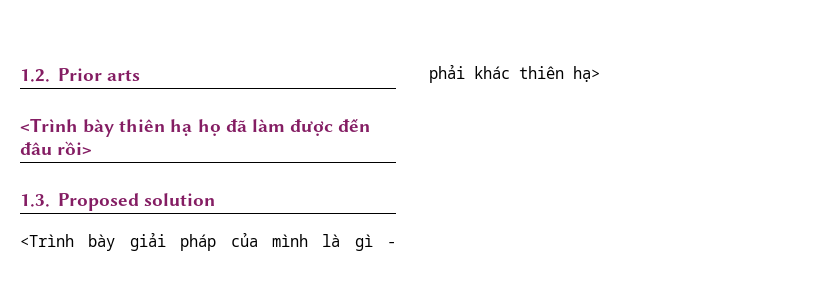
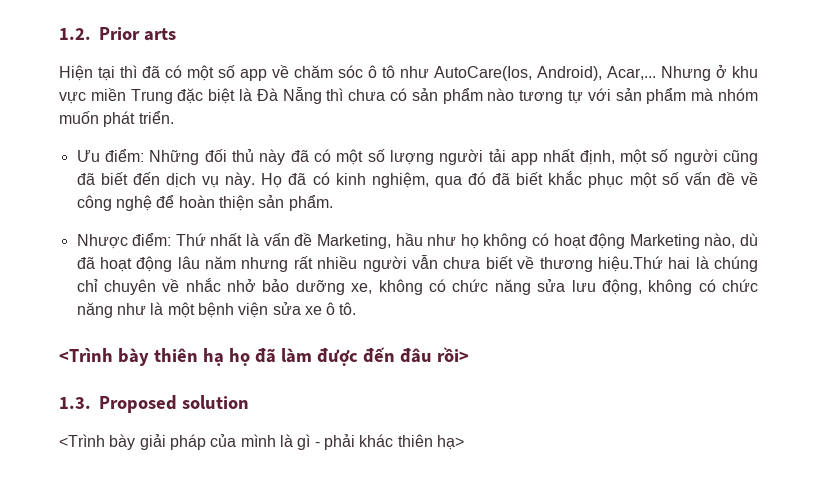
(140, 75) none -> [59,65,758,81] [59,87,758,104] [59,111,174,127] [76,149,758,165] [76,171,758,188] [76,195,333,211] [76,233,759,249] [76,255,758,272] [76,278,758,295] [76,302,357,318] // Hiện tại thì đã có một số app về chăm sóc ô tô như AutoCare(Ios, Android), Acar,... Nhưng ở khu vực miền Trung đặc biệt là Đà Nẵng thì chưa có sản phẩm nào tương tự với sản phẩm mà nhóm muốn phát triển. // Ưu điểm: Những đối thủ này đã có một số lượng người tải app nhất định, một số người cũng đã biết đến dịch vụ này. Họ đã có kinh nghiệm, qua đó đã biết khắc phục một số vấn đề về công nghệ để hoàn thiện sản phẩm. // Nhược điểm: Thứ nhất là vấn đề Marketing, hầu như họ không có hoạt động Marketing nào, dù đã hoạt động lâu năm nhưng rất nhiều người vẫn chưa biết về thương hiệu.Thứ hai là chúng chỉ chuyên về nhắc nhở bảo dưỡng xe, không có chức năng sửa lưu động, không có chức năng như là một bệnh viện sửa xe ô tô.

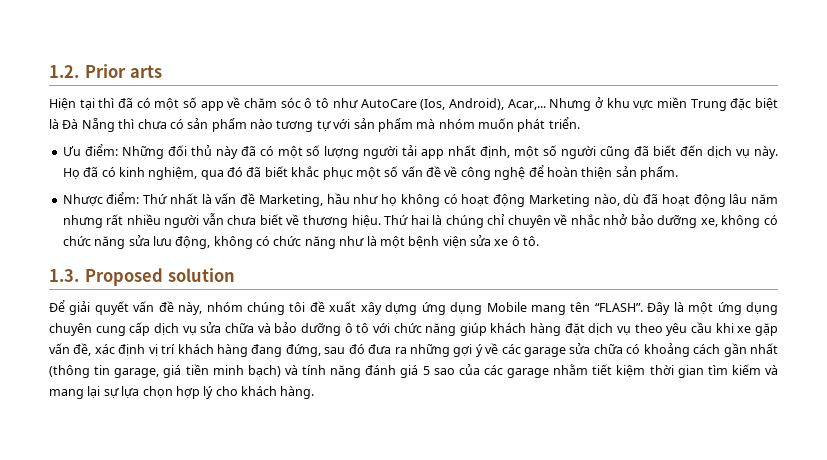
[434,66,532,81] AutoCare(Ios, -> [360,99,446,110] AutoCare (Ios,
[597,256,663,272] hiệu.Thứ -> [351,215,409,227] hiệu. Thứ
[59,347,469,366] [59,395,249,413] [59,434,464,450] <Trình bày thiên hạ họ đã làm được đến đâu rồi> // 1.3. Proposed solution // <Trình bày giải pháp của mình là gì - phải khác thiên hạ> -> [49,268,235,286] [49,300,778,315] [49,322,779,336] [49,343,778,357] [49,364,778,378] [49,386,315,399] 1.3. Proposed solution // Để giải quyết vấn đề này, nhóm chúng tôi đề xuất xây dựng ứng dụng Mobile mang tên “FLASH”. Đây là một ứng dụng chuyên cung cấp dịch vụ sửa chữa và bảo dưỡng ô tô với chức năng giúp khách hàng đặt dịch vụ theo yêu cầu khi xe gặp vấn đề, xác định vị trí khách hàng đang đứng, sau đó đưa ra những gợi ý về các garage sửa chữa có khoảng cách gần nhất (thông tin garage, giá tiền minh bạch) và tính năng đánh giá 5 sao của các garage nhằm tiết kiệm thời gian tìm kiếm và mang lại sự lựa chọn hợp lý cho khách hàng.

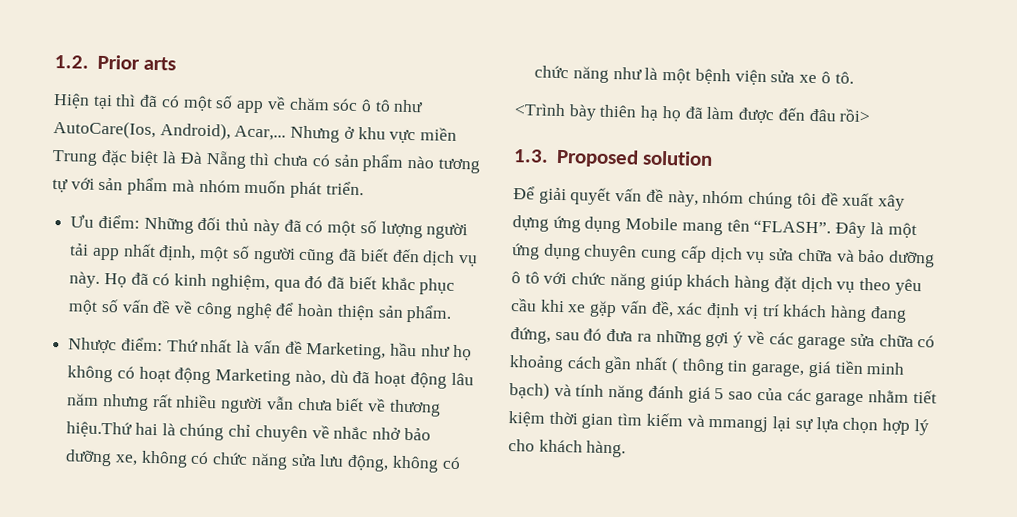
[360,99,446,110] AutoCare (Ios, -> [53,120,156,140] AutoCare(Ios,
[351,215,409,227] hiệu. Thứ -> [66,421,133,438] hiệu.Thứ
(540, 241) none -> [514,103,872,124] // <Trình bày thiên hạ họ đã làm được đến đâu rồi>
[49,365,90,378] (thông -> [670,357,725,376] ( thông
[49,389,84,399] mang -> [708,415,769,433] mmangj

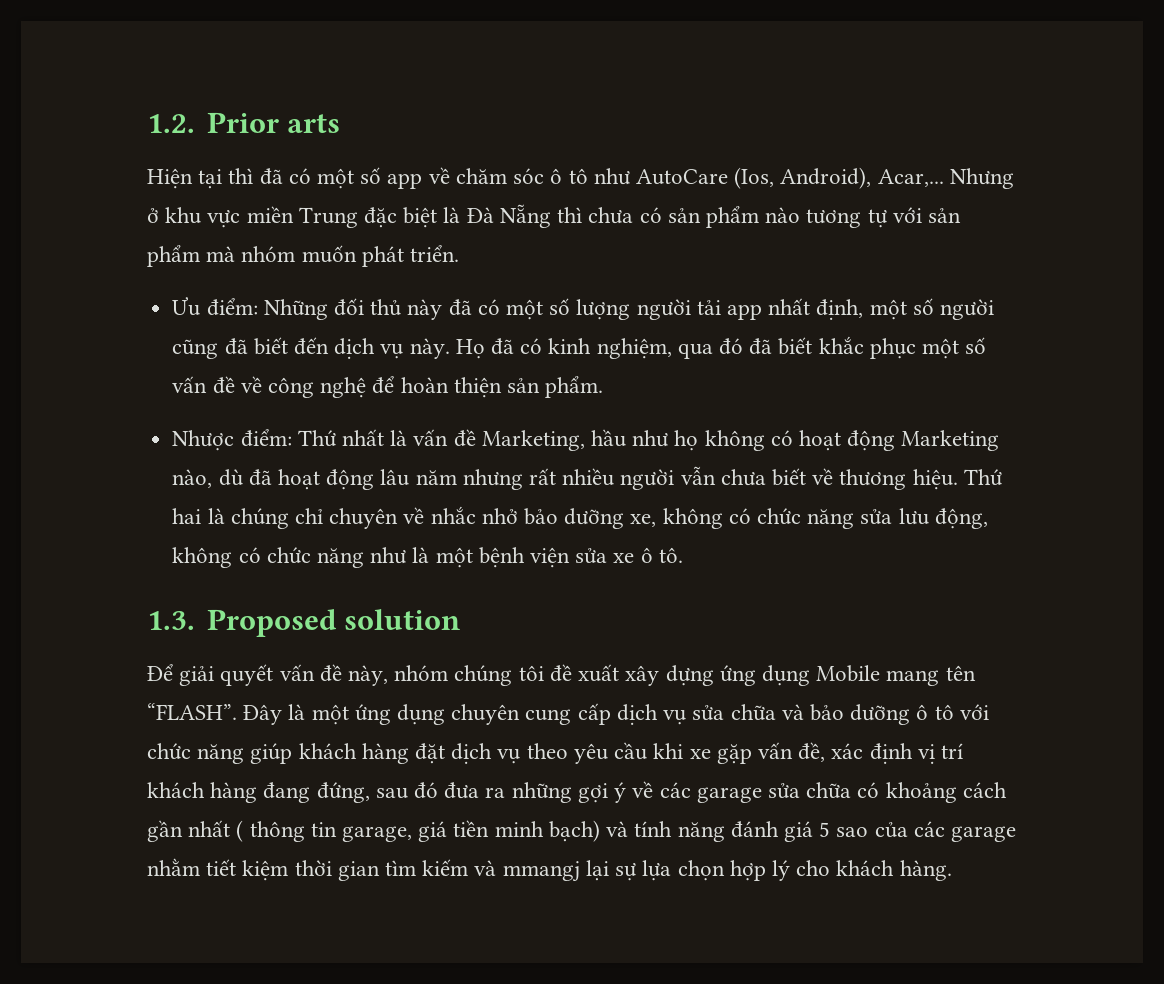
[53,120,156,140] AutoCare(Ios, -> [635,167,775,189] AutoCare (Ios,
[66,421,133,438] hiệu.Thứ -> [912,469,1002,490] hiệu. Thứ
[514,103,872,124] // <Trình bày thiên hạ họ đã làm được đến đâu rồi> -> (683, 555) none

